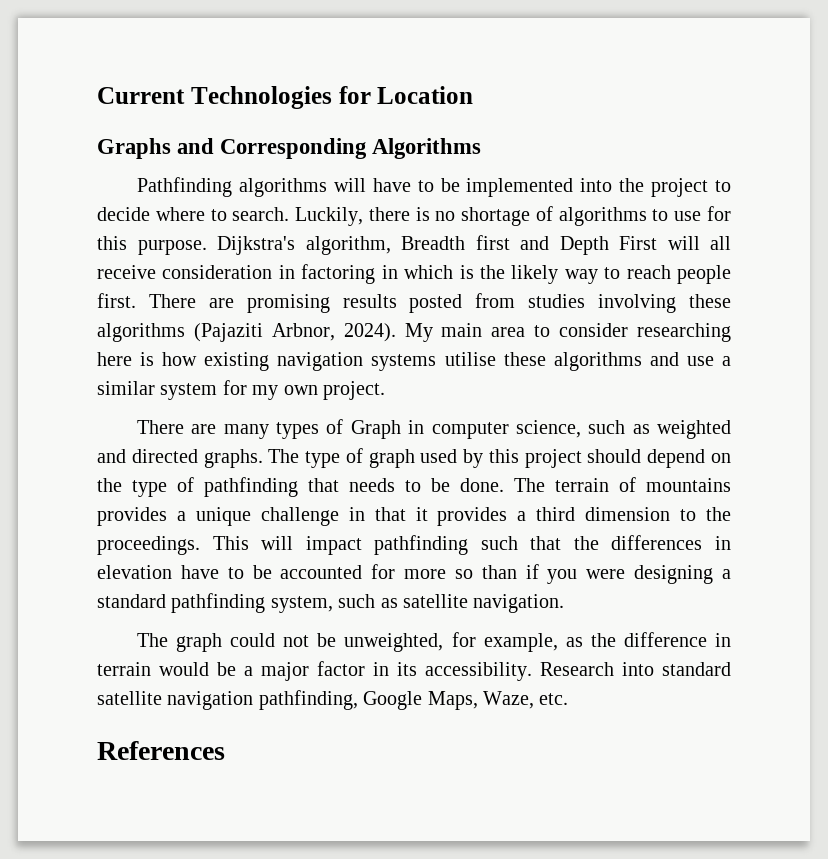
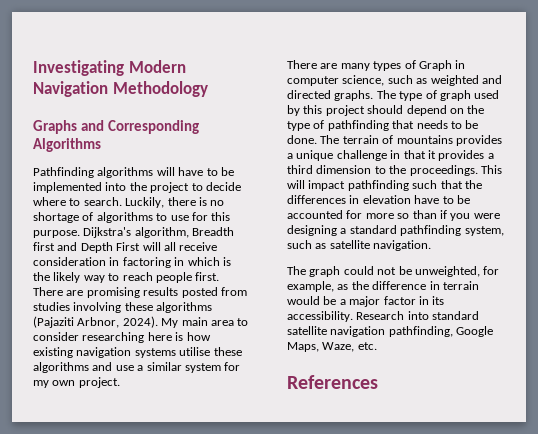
[97,86,474,109] Current Technologies for Location -> [33,60,186,76] [33,81,208,97] Investigating Modern Navigation Methodology

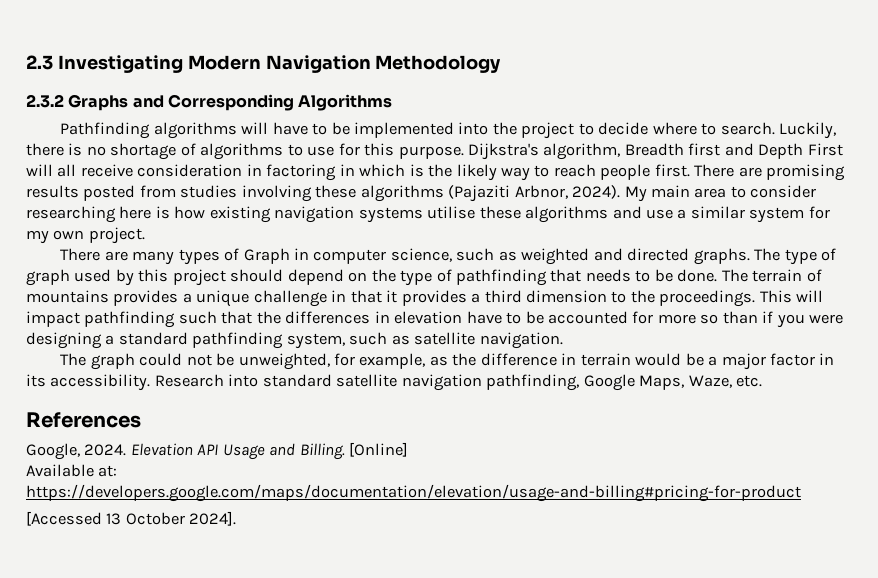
(33, 68) none -> [26,55,53,70] 2.3
(208, 89) none -> [26,94,64,108] 2.3.2
(378, 382) none -> [26,442,409,460] [26,464,118,477] [26,484,801,502] [26,511,237,526] // Google, 2024. Elevation API Usage and Billing. [Online] // Available at: https://developers.google.com/maps/documentation/elevation/usage-and-billing#pricing-for-product // [Accessed 13 October 2024].

